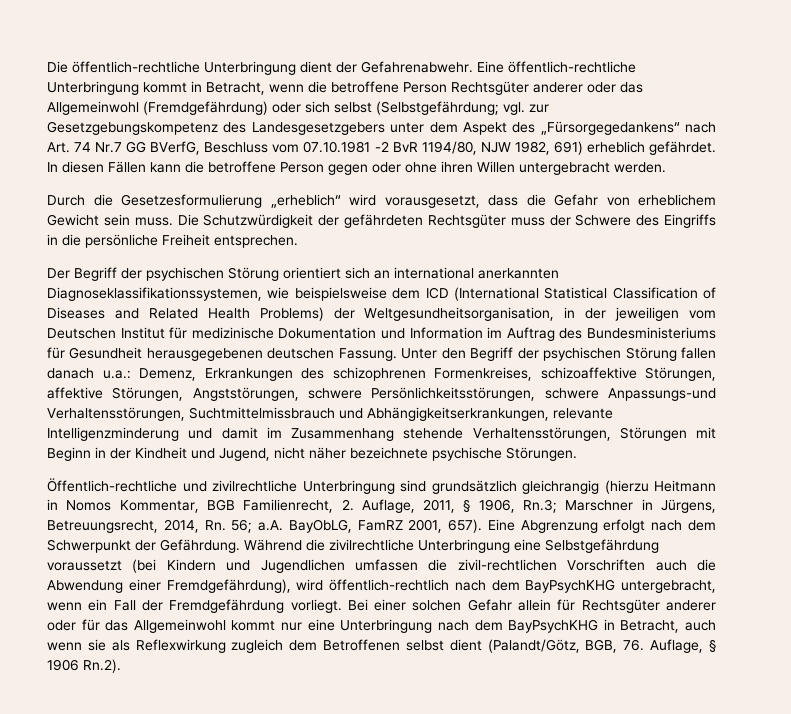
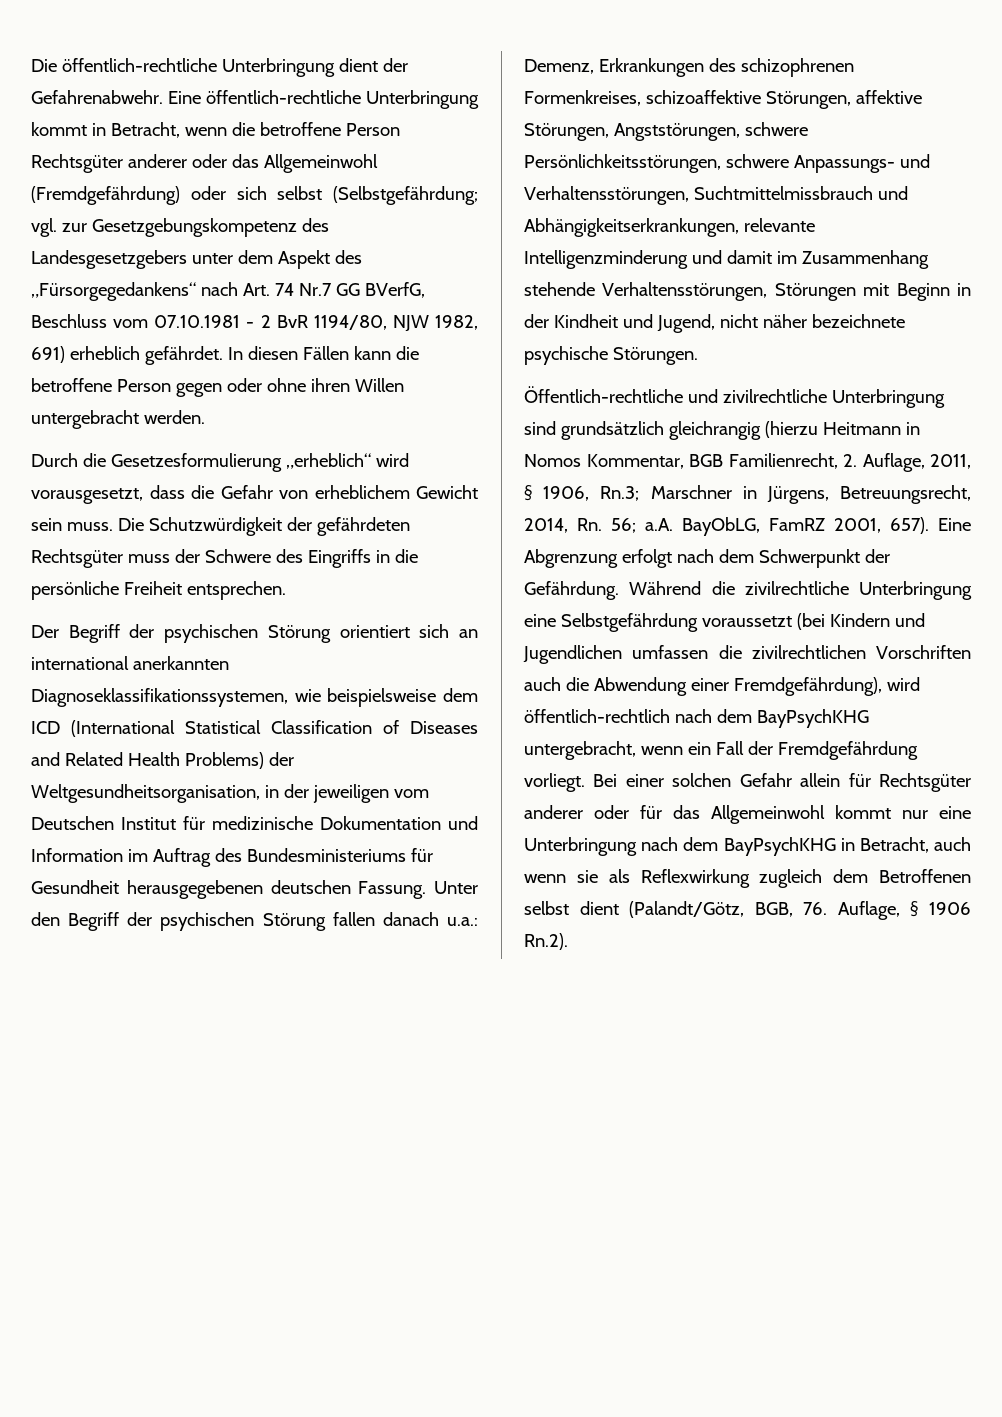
[374,141,389,152] -2 -> [246,315,271,328] - 2
[608,388,716,401] Anpassungs-und -> [793,154,930,173] Anpassungs- und
[457,559,557,571] zivil-rechtlichen -> [751,645,866,659] zivilrechtlichen

